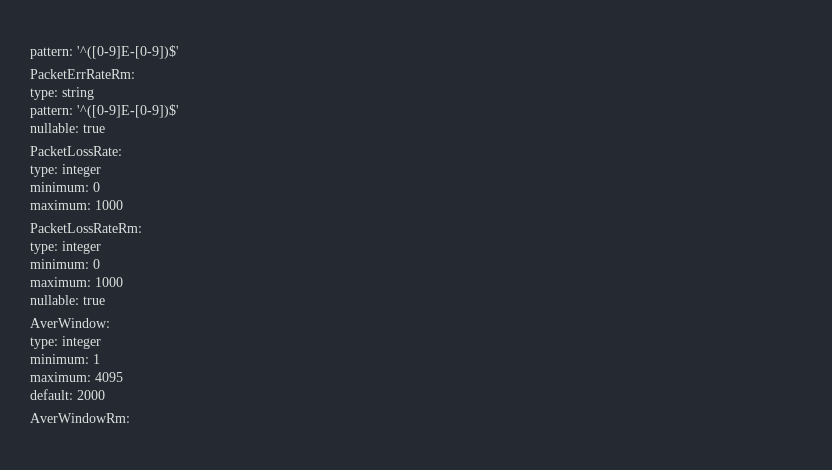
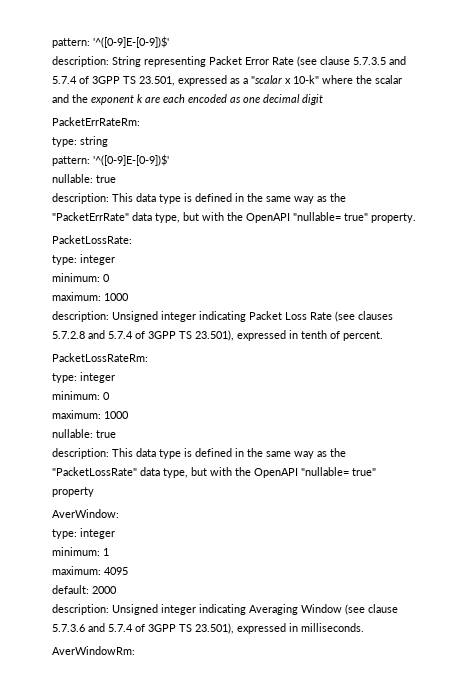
[30,45,179,59] pattern: '^([0-9]E-[0-9])$' -> [52,36,169,48] [52,56,406,67] [52,75,402,86] [52,94,323,105] pattern: '^([0-9]E-[0-9])$' // description: String representing Packet Error Rate (see clause 5.7.3.5 and 5.7.4 of 3GPP TS 23.501, expressed as a "scalar x 10-k" where the scalar and the exponent k are each encoded as one decimal digit
(105, 128) none -> [52,193,346,204] [52,212,416,223] // description: This data type is defined in the same way as the "PacketErrRate" data type, but with the OpenAPI "nullable= true" property.
(123, 205) none -> [52,311,393,322] [52,330,383,341] // description: Unsigned integer indicating Packet Loss Rate (see clauses 5.7.2.8 and 5.7.4 of 3GPP TS 23.501), expressed in tenth of percent.
(105, 300) none -> [52,448,346,459] [52,467,376,478] [52,487,94,497] // description: This data type is defined in the same way as the "PacketLossRate" data type, but with the OpenAPI "nullable= true" property
(105, 395) none -> [52,604,398,615] [52,623,364,634] // description: Unsigned integer indicating Averaging Window (see clause 5.7.3.6 and 5.7.4 of 3GPP TS 23.501), expressed in milliseconds.

